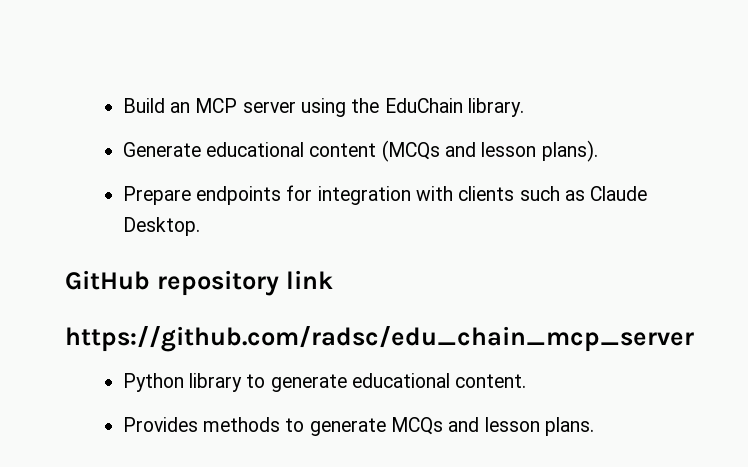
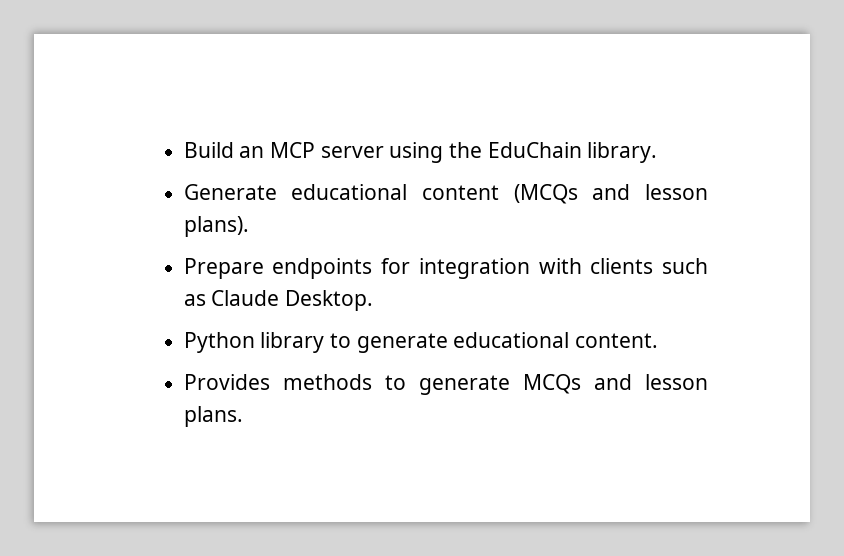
[65,270,333,296] [65,326,694,352] // GitHub repository link // https://github.com/radsc/edu_chain_mcp_server -> (373, 300) none

